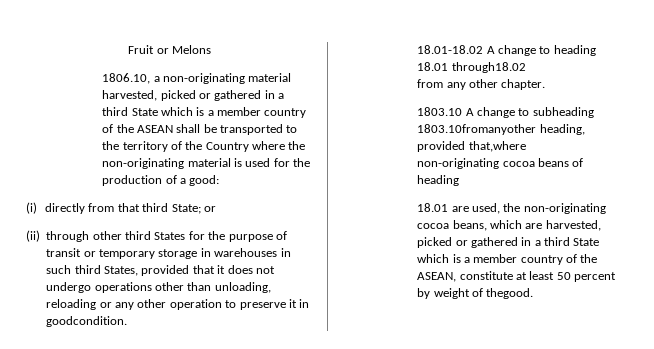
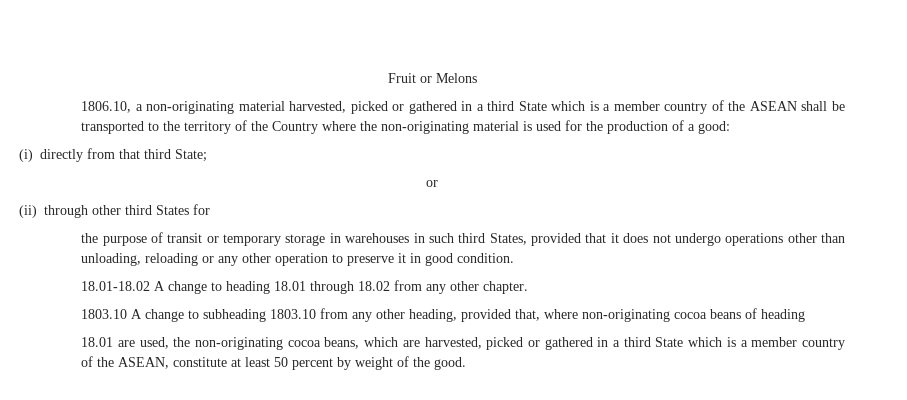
(201, 209) none -> (207, 155) //
(205, 235) none -> (210, 209) //
[46,316,128,327] goodcondition. -> [425,253,515,266] good condition.
[451,62,526,73] through18.02 // -> [310,281,391,294] through 18.02
[417,124,585,135] [417,141,526,152] 1803.10fromanyother heading, provided that,where // -> [270,308,579,322] 1803.10 from any other heading, provided that, where
[486,288,534,299] thegood. -> [413,357,467,370] the good.

